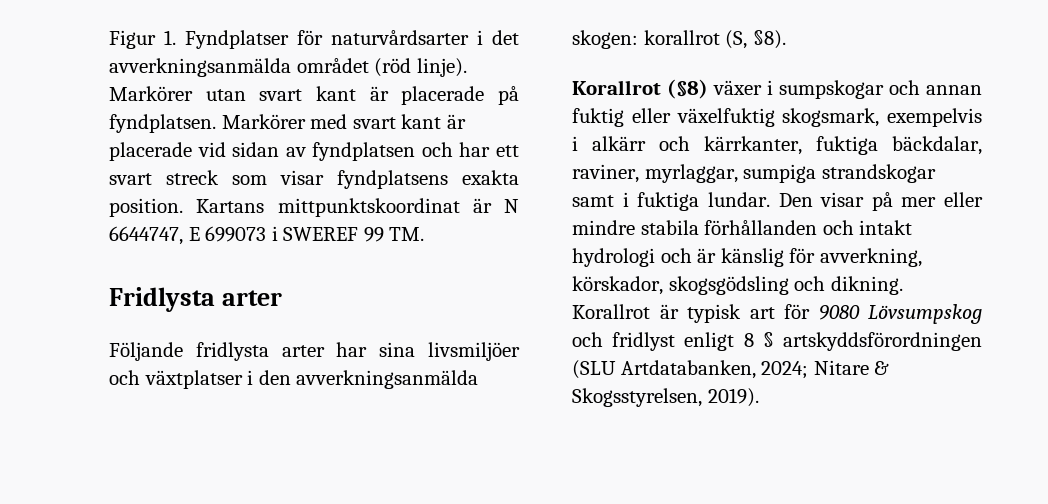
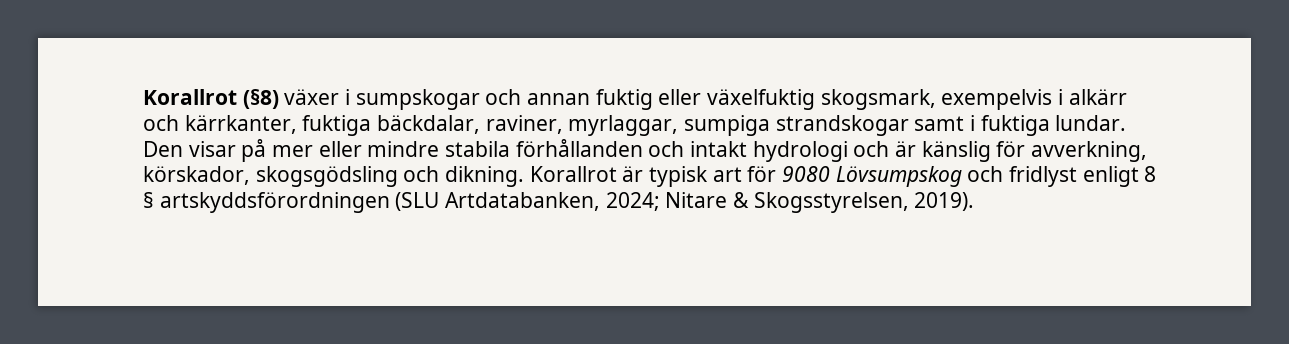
[109,30,519,49] [109,58,467,77] [109,86,519,105] [109,114,466,133] [109,142,519,161] [109,170,519,189] [109,198,519,217] [109,226,425,245] [109,287,283,312] [109,342,520,361] [109,370,479,389] [572,30,786,49] Figur 1. Fyndplatser för naturvårdsarter i det avverkningsanmälda området (röd linje). Markörer utan svart kant är placerade på fyndplatsen. Markörer med svart kant är placerade vid sidan av fyndplatsen och har ett svart streck som visar fyndplatsens exakta position. Kartans mittpunktskoordinat är N 6644747, E 699073 i SWEREF 99 TM. // Fridlysta arter // Följande fridlysta arter har sina livsmiljöer och växtplatser i den avverkningsanmälda skogen: korallrot (S, §8). // -> (143, 97) none

